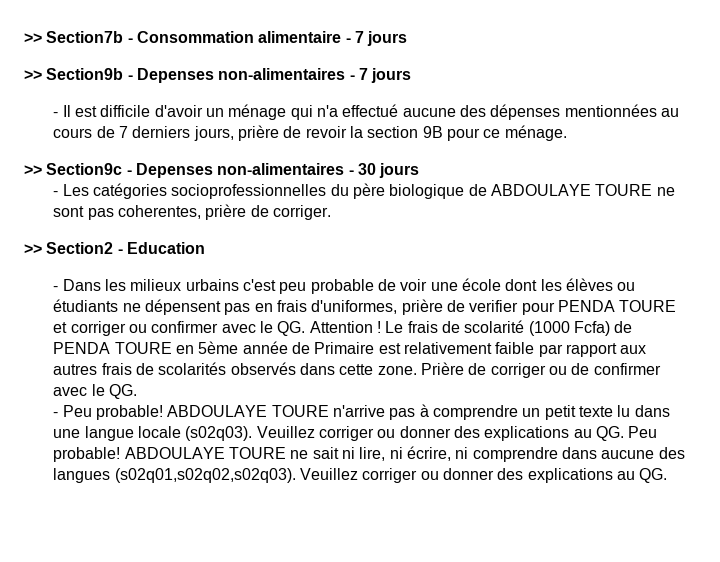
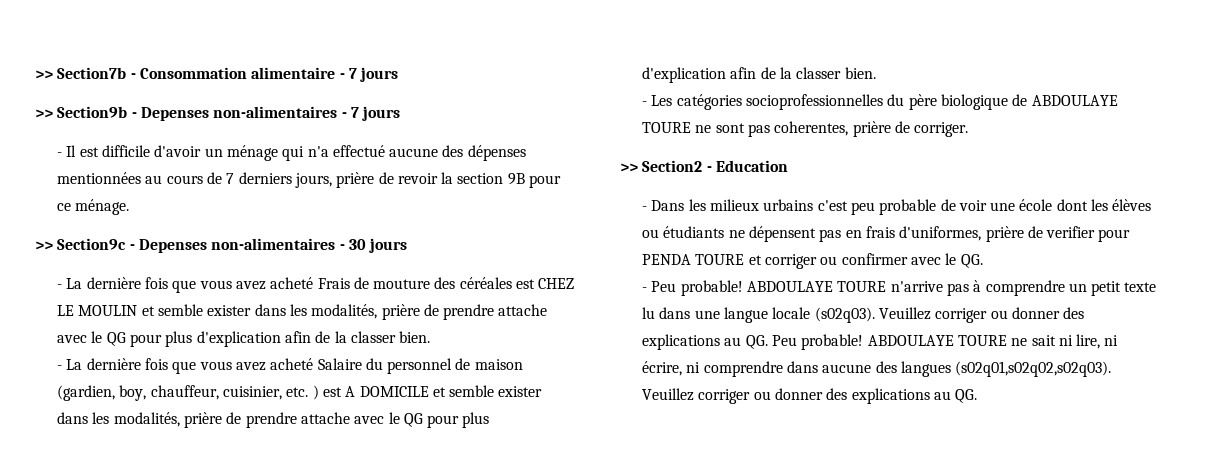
(420, 170) none -> [56,277,575,293] [56,304,548,320] [56,331,431,347] [56,358,523,374] [56,385,543,401] [56,412,490,428] [641,67,876,83] // - La dernière fois que vous avez acheté Frais de mouture des céréales est CHEZ LE MOULIN et semble exister dans les modalités, prière de prendre attache avec le QG pour plus d'explication afin de la classer bien. // - La dernière fois que vous avez acheté Salaire du personnel de maison (gardien, boy, chauffeur, cuisinier, etc. ) est A DOMICILE et semble exister dans les modalités, prière de prendre attache avec le QG pour plus d'explication afin de la classer bien.
[309,320,633,336] [53,341,647,357] [53,362,661,378] [53,384,138,399] Attention ! Le frais de scolarité (1000 Fcfa) de PENDA TOURE en 5ème année de Primaire est relativement faible par rapport aux autres frais de scolarités observés dans cette zone. Prière de corriger ou de confirmer avec le QG. -> (983, 261) none

